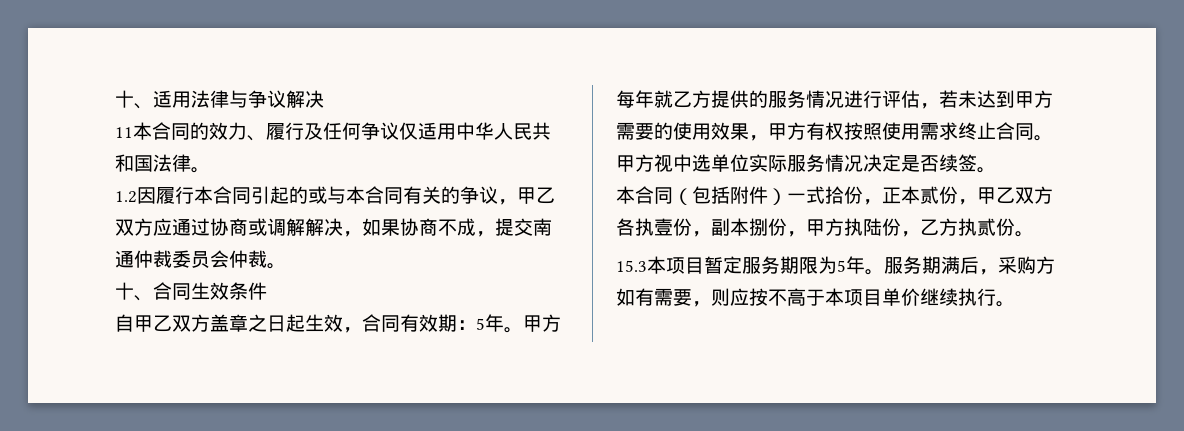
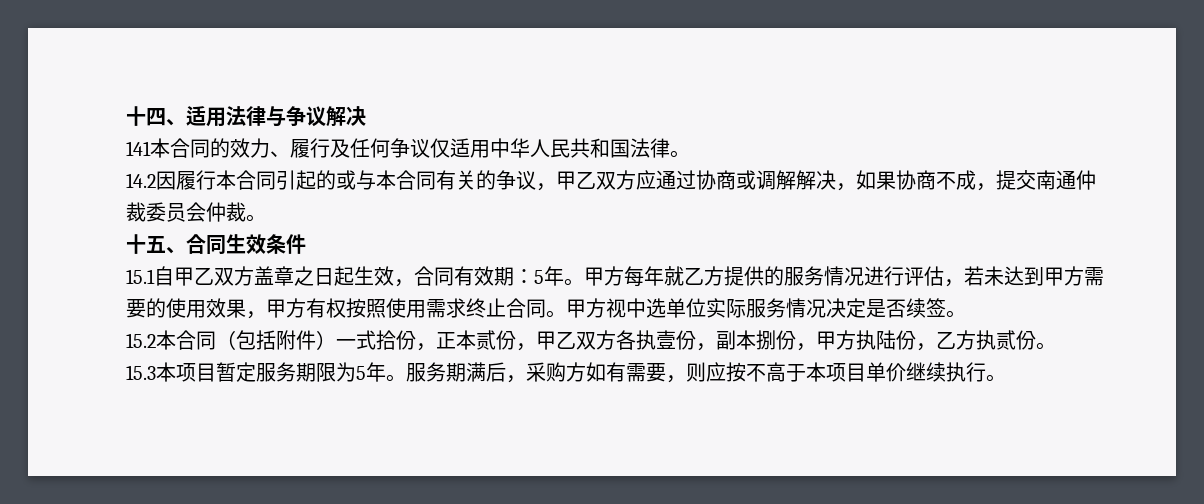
[115,90,134,108] 十 -> [126,106,166,126] 十四
[115,127,133,138] 11 -> [126,141,151,156] 141
[115,191,137,203] 1.2 -> [126,173,156,188] 14.2
(134, 291) none -> [146,236,166,253] 五
(267, 291) none -> [126,269,155,284] 15.1
(996, 170) none -> [126,333,156,348] 15.2

